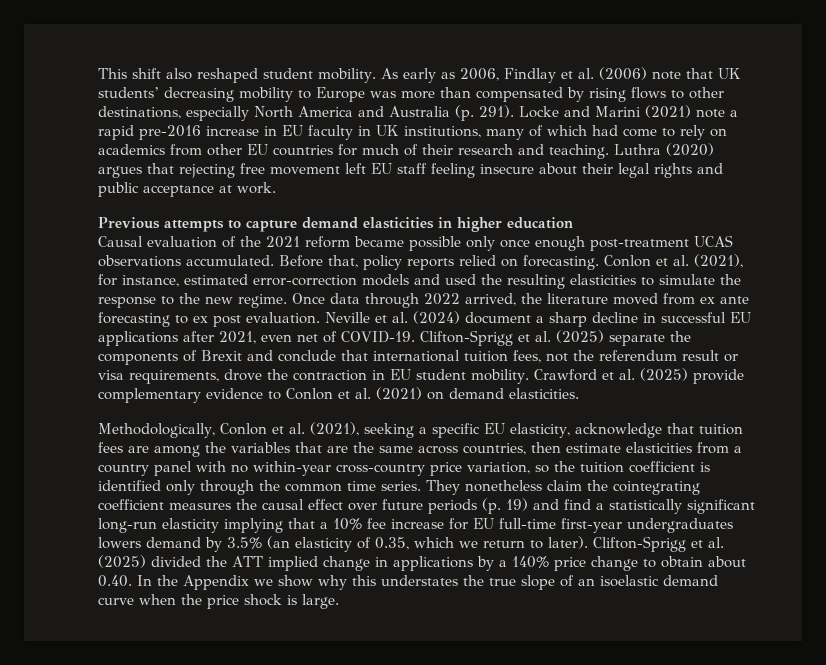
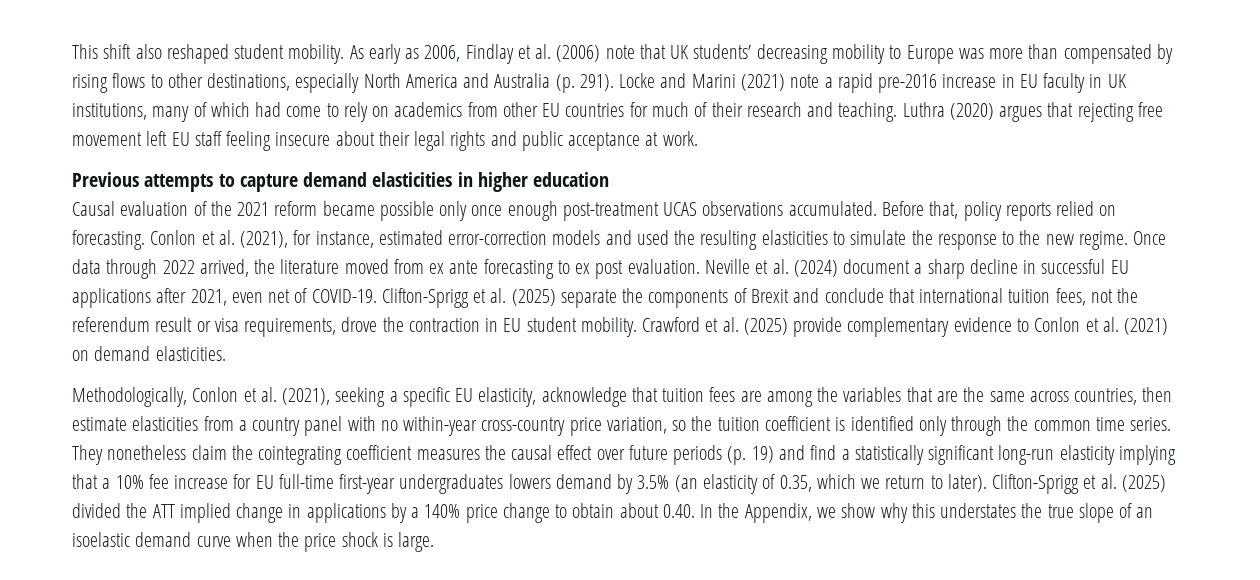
[183,575,249,590] Appendix -> [744,503,812,523] Appendix,

